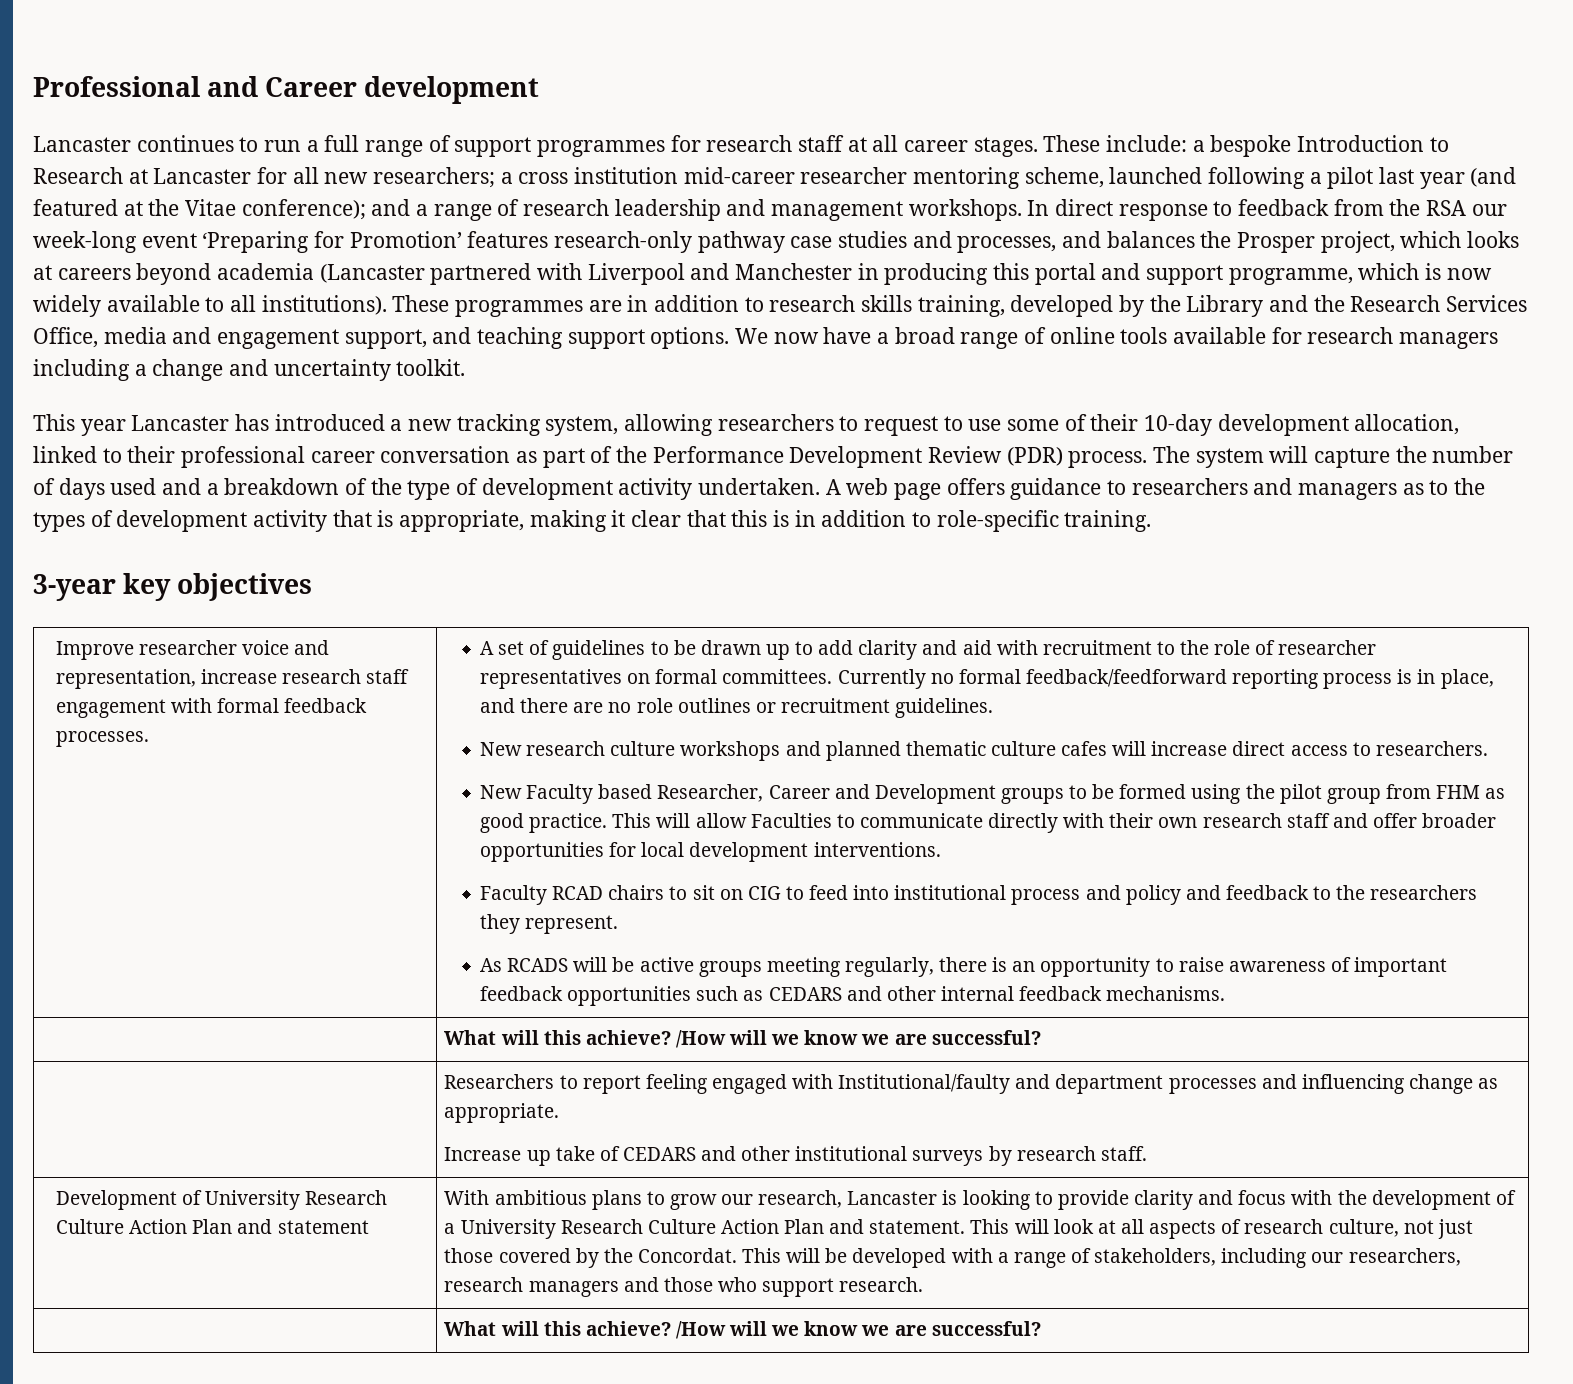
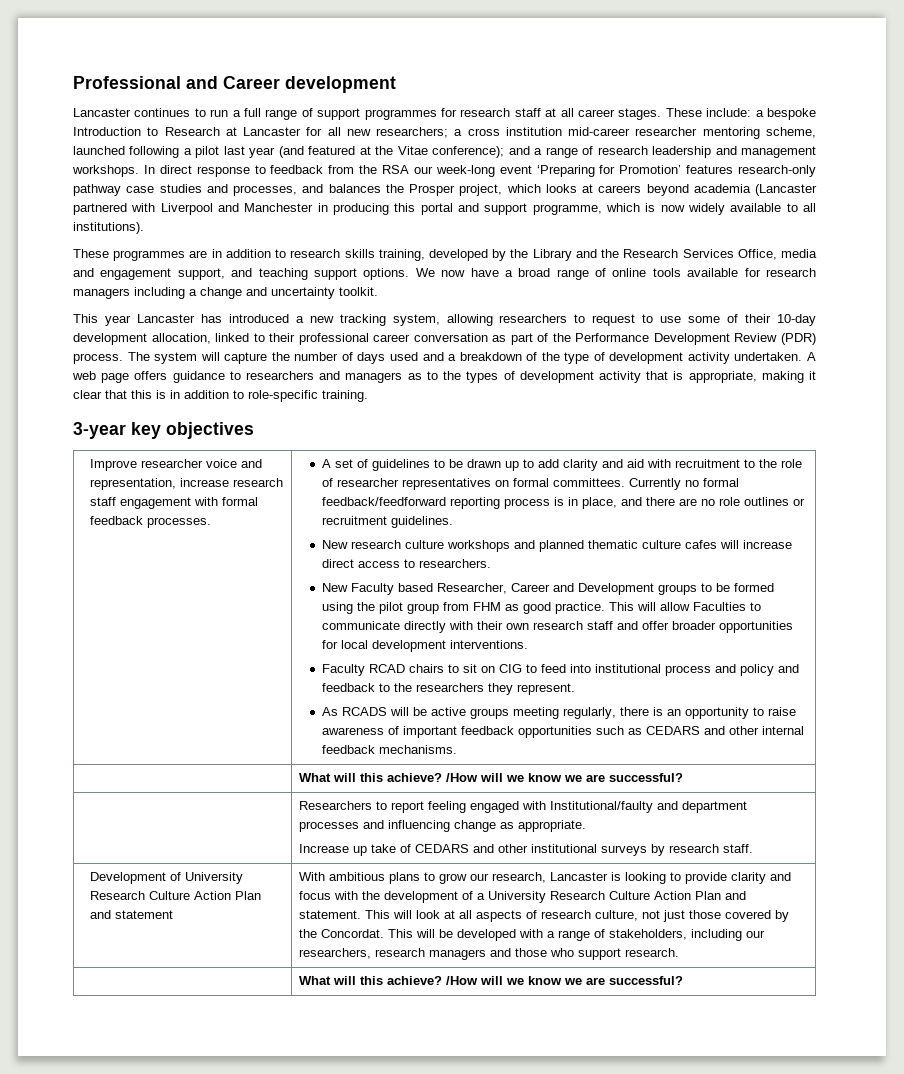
(387, 305) none -> (144, 228) //

